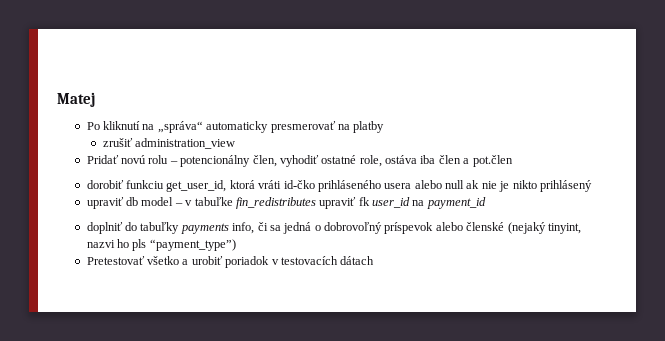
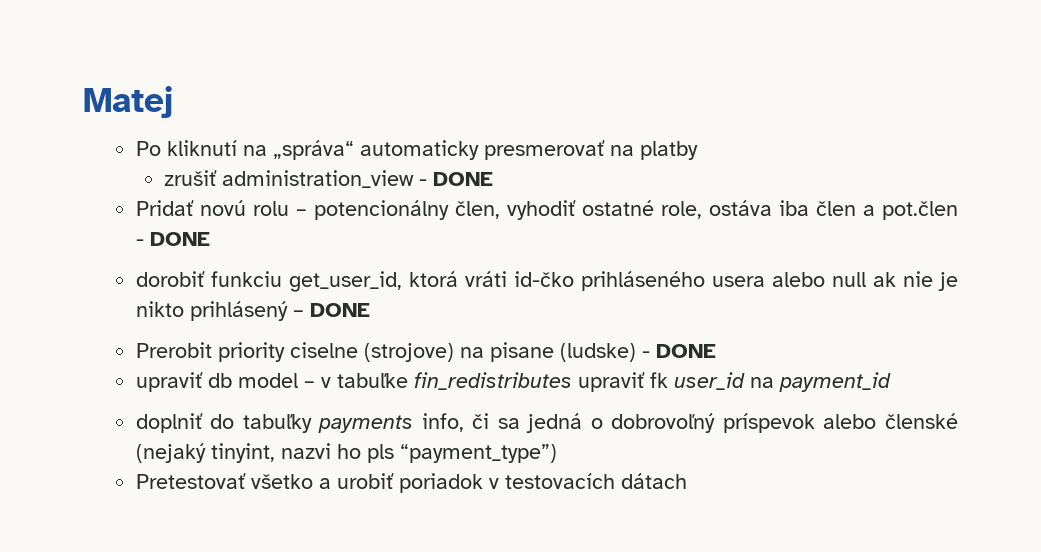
(235, 143) none -> [419,172,494,186] - DONE
(513, 161) none -> [135,232,210,246] - DONE
(592, 186) none -> [292,303,370,317] [135,342,716,362] – DONE // Prerobit priority ciselne (strojove) na pisane (ludske) - DONE

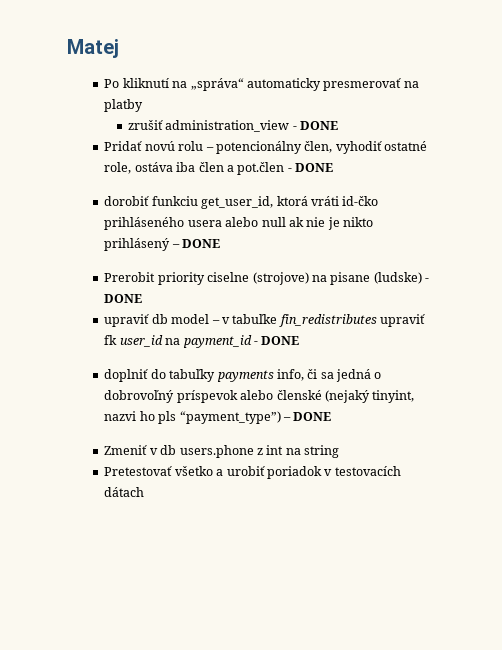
(891, 382) none -> [253,336,300,345] - DONE
(557, 453) none -> [282,412,332,421] [104,445,340,458] – DONE // Zmeniť v db users.phone z int na string

